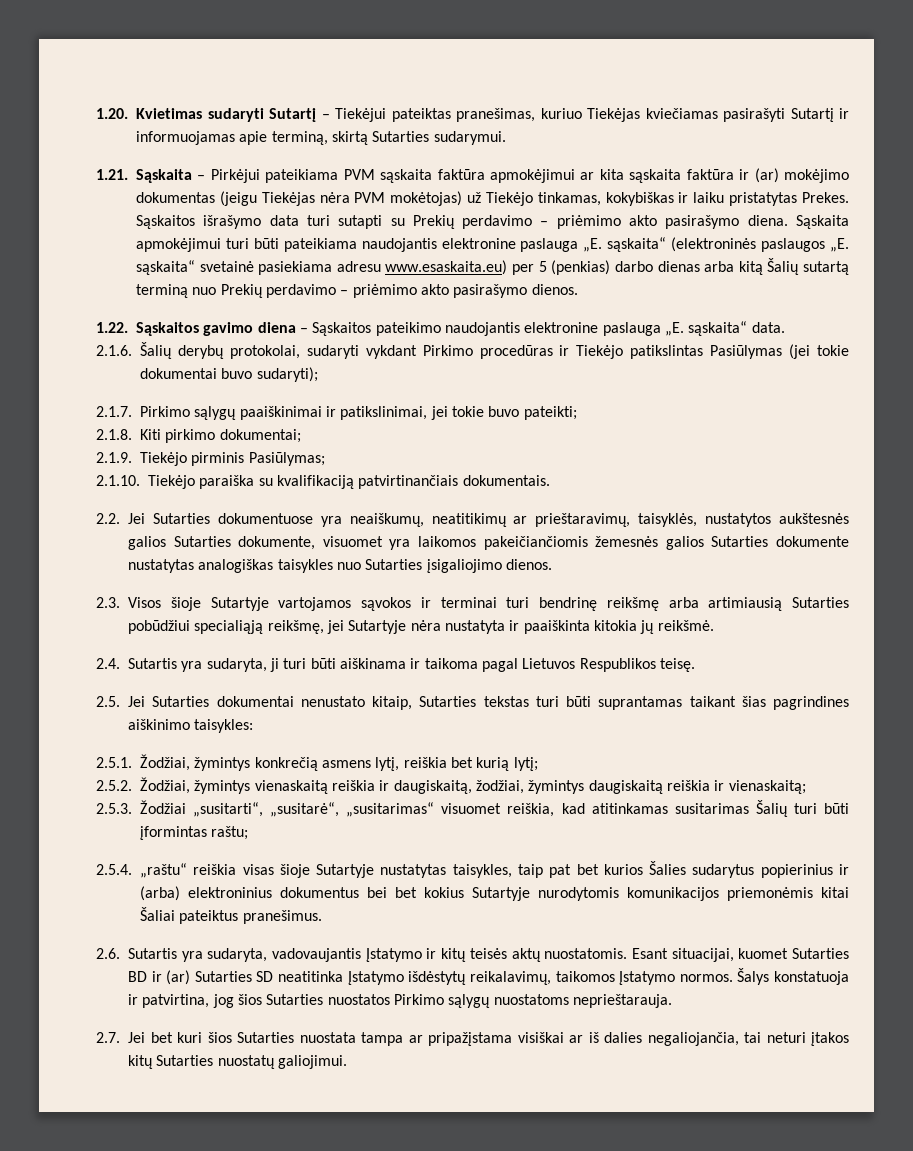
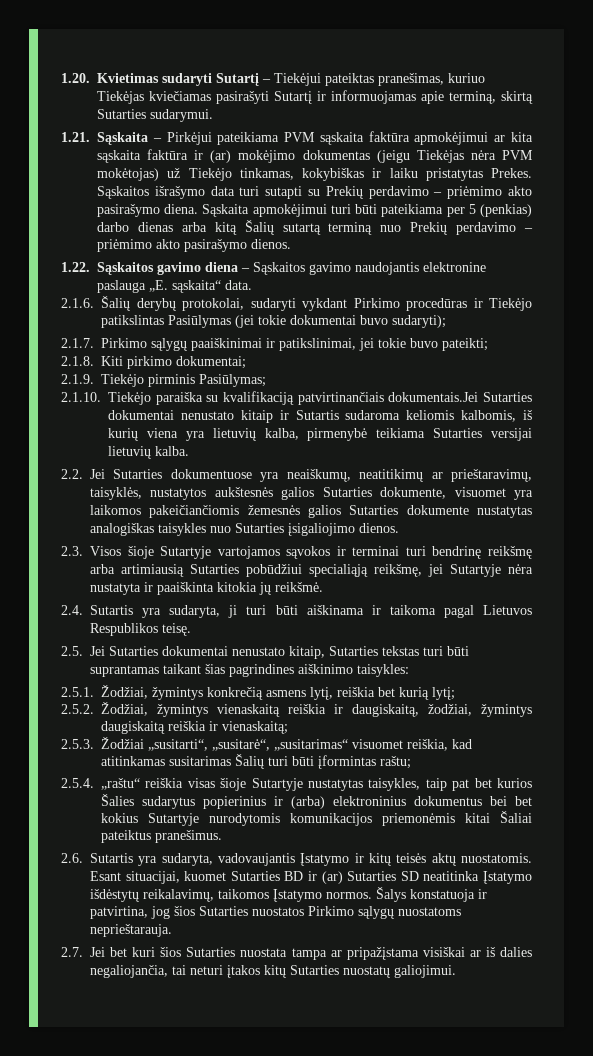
[361,237,850,252] [136,260,508,275] naudojantis elektronine paslauga „E. sąskaita“ (elektroninės paslaugos „E. sąskaita“ svetainė pasiekiama adresu www.esaskaita.eu) -> (444, 210) none
[375,322,441,336] pateikimo -> [309,262,351,275] gavimo
[462,475,550,486] dokumentais. -> [388,392,532,402] [108,410,533,423] [108,428,532,441] [108,446,189,459] dokumentais.Jei Sutarties dokumentai nenustato kitaip ir Sutartis sudaroma keliomis kalbomis, iš kurių viena yra lietuvių kalba, pirmenybė teikiama Sutarties versijai lietuvių kalba.

